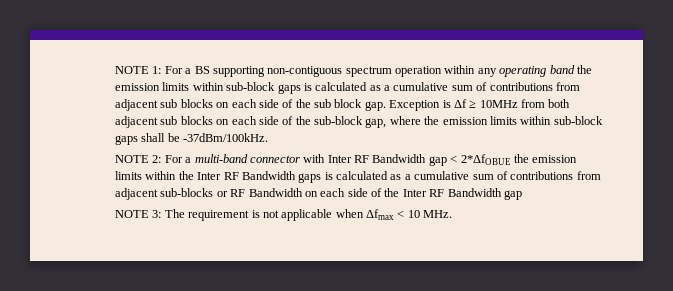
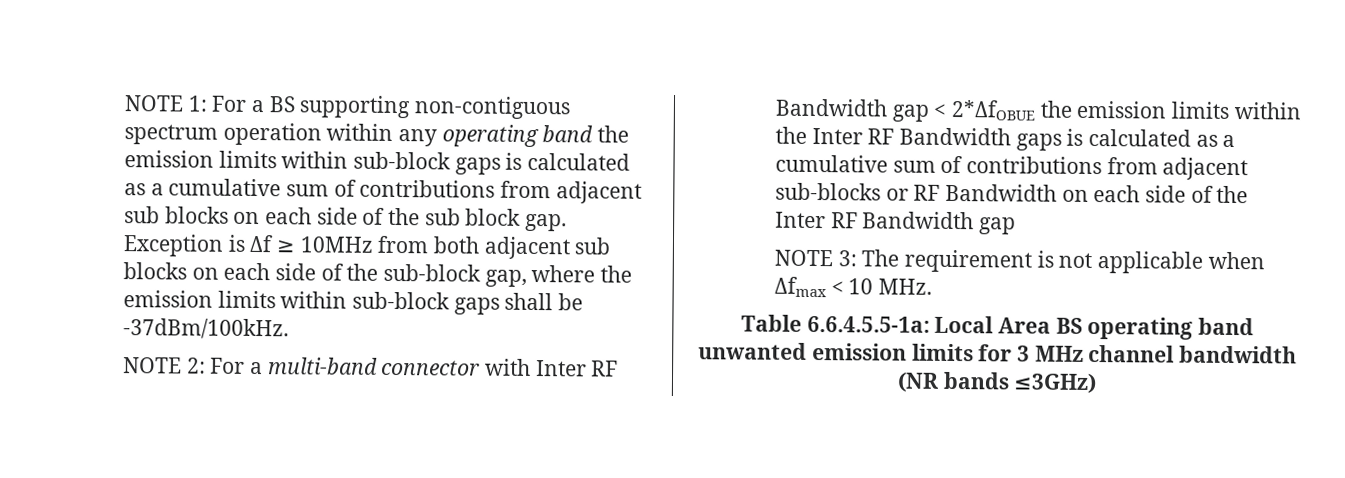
(453, 214) none -> [740,314,1255,340] [698,342,1297,364] [896,371,1098,394] // Table 6.6.4.5.5-1a: Local Area BS operating band unwanted emission limits for 3 MHz channel bandwidth (NR bands ≤3GHz)

